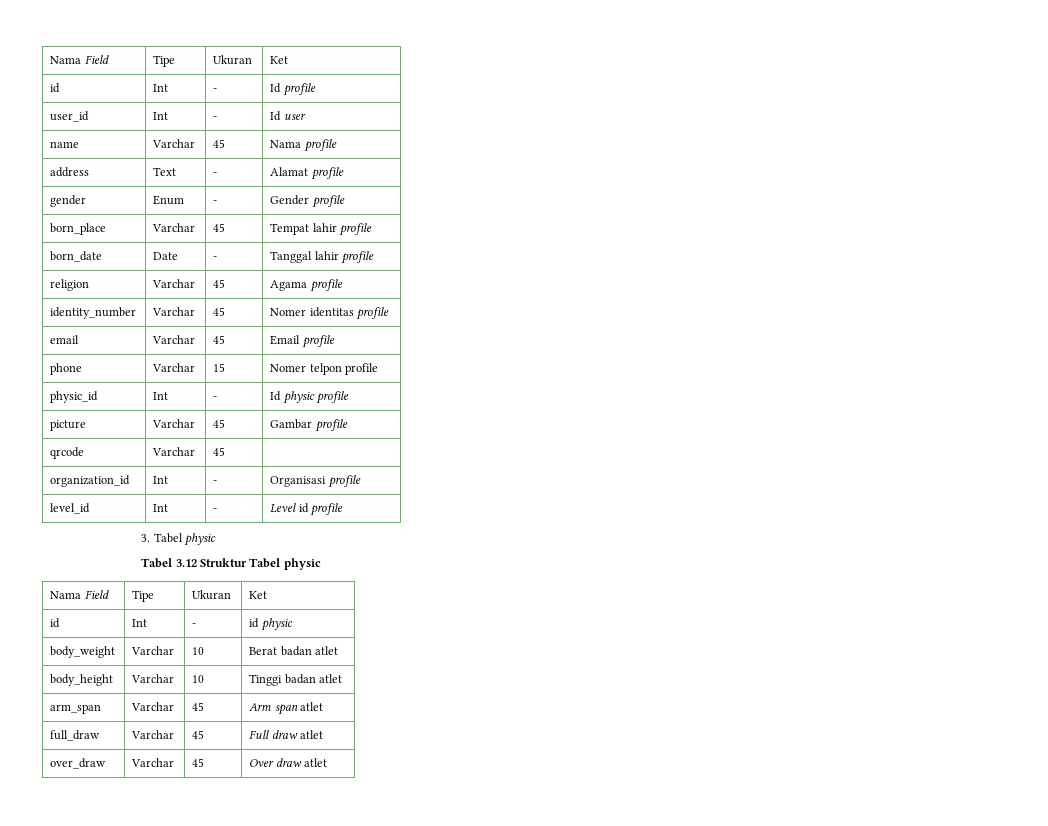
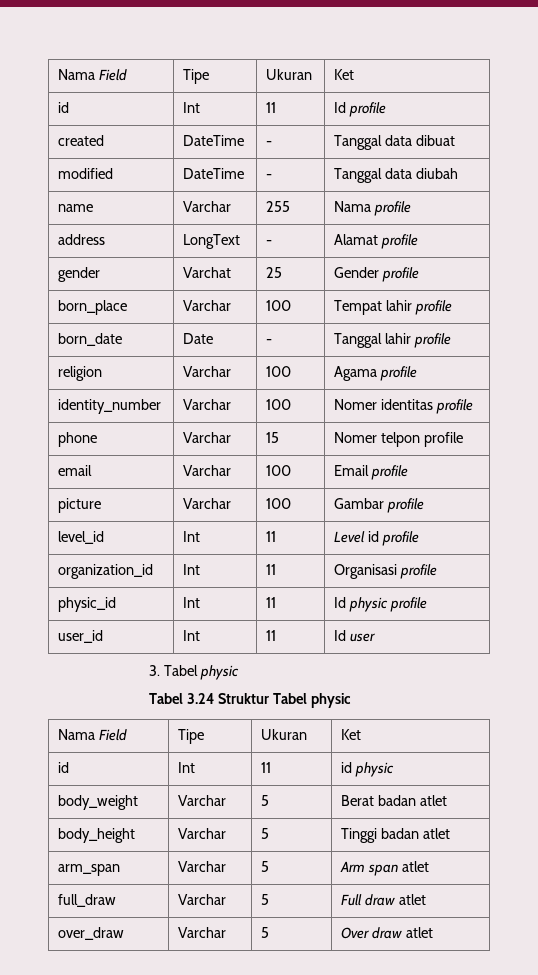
[50,55,109,64] [153,55,176,67] [213,55,253,65] [270,56,289,64] [50,83,61,93] [153,84,169,92] [213,88,218,92] Nama Field | Tipe | Ukuran | Ket // id | Int | - -> [57,69,127,81] [182,69,209,84] [265,69,312,80] [333,69,354,80] [57,102,69,113] [182,102,200,113] [265,102,276,113] Nama Field | Tipe | Ukuran | Ket // id | Int | 11
[50,111,90,122] [153,112,169,120] [213,116,218,120] [270,111,306,121] user_id | Int | - | Id user -> [57,135,104,146] [182,135,244,146] [265,141,272,146] [333,135,455,150] [57,168,113,179] [182,168,244,179] [265,174,272,179] [333,168,458,183] created | DateTime | - | Tanggal data dibuat // modified | DateTime | - | Tanggal data diubah
[213,139,226,148] 45 -> [265,201,290,212] 255
[153,167,177,176] Text -> [182,234,240,249] LongText
[153,195,185,205] [213,200,218,204] Enum | - -> [182,267,231,278] [265,267,282,278] Varchat | 25
[213,223,226,232] 45 -> [265,300,291,311] 100
[213,279,226,288] 45 -> [265,366,291,377] 100
[213,307,226,316] 45 -> [265,399,291,410] 100
[50,335,80,344] [152,335,196,344] [213,335,226,344] [270,335,335,348] // email | Varchar | 45 | Email profile -> (473, 406) none
[50,391,99,403] [153,392,169,400] [213,396,218,400] [270,391,315,404] physic_id | Int | - | Id physic -> [57,465,92,476] [182,465,231,476] [265,465,291,476] [333,465,369,476] email | Varchar | 100 | Email
[213,419,226,428] 45 -> [265,498,291,509] 100
[50,447,85,459] [152,447,196,456] [213,447,226,456] [50,475,131,487] [153,476,169,484] [213,480,218,484] [270,475,361,488] // qrcode | Varchar | 45 | // organization_id | Int | - | Organisasi profile -> (424, 505) none
[213,508,218,512] - -> [265,531,276,542] 11
(344, 509) none -> [57,564,153,579] [182,564,200,575] [265,564,276,575] [333,564,437,579] [57,597,116,612] [182,597,200,608] [265,597,276,608] [333,597,427,612] [57,630,103,643] [182,630,200,641] [265,630,276,641] [333,630,375,642] // organization_id | Int | 11 | Organisasi profile // physic_id | Int | 11 | Id physic profile // user_id | Int | 11 | Id user
[175,559,197,567] 3.12 -> [187,693,215,704] 3.24
[192,623,197,627] - -> [260,762,271,773] 11
[192,647,205,655] 10 -> [260,795,269,806] 5
[192,675,205,683] 10 -> [260,828,269,839] 5
[192,702,205,711] 45 -> [260,861,269,872] 5
[192,730,205,739] 45 -> [260,894,269,905] 5
[192,758,205,767] 45 -> [260,927,269,938] 5

